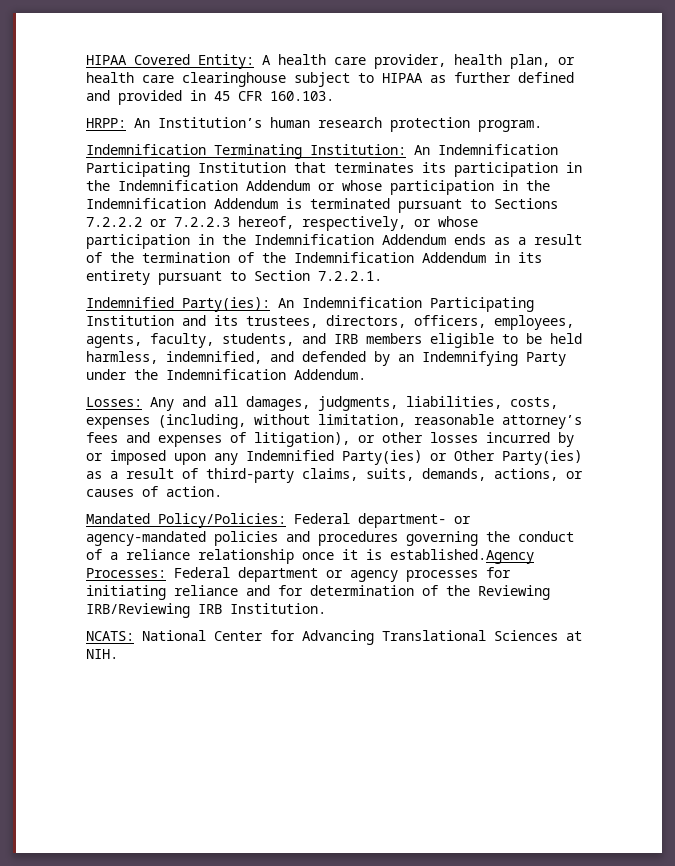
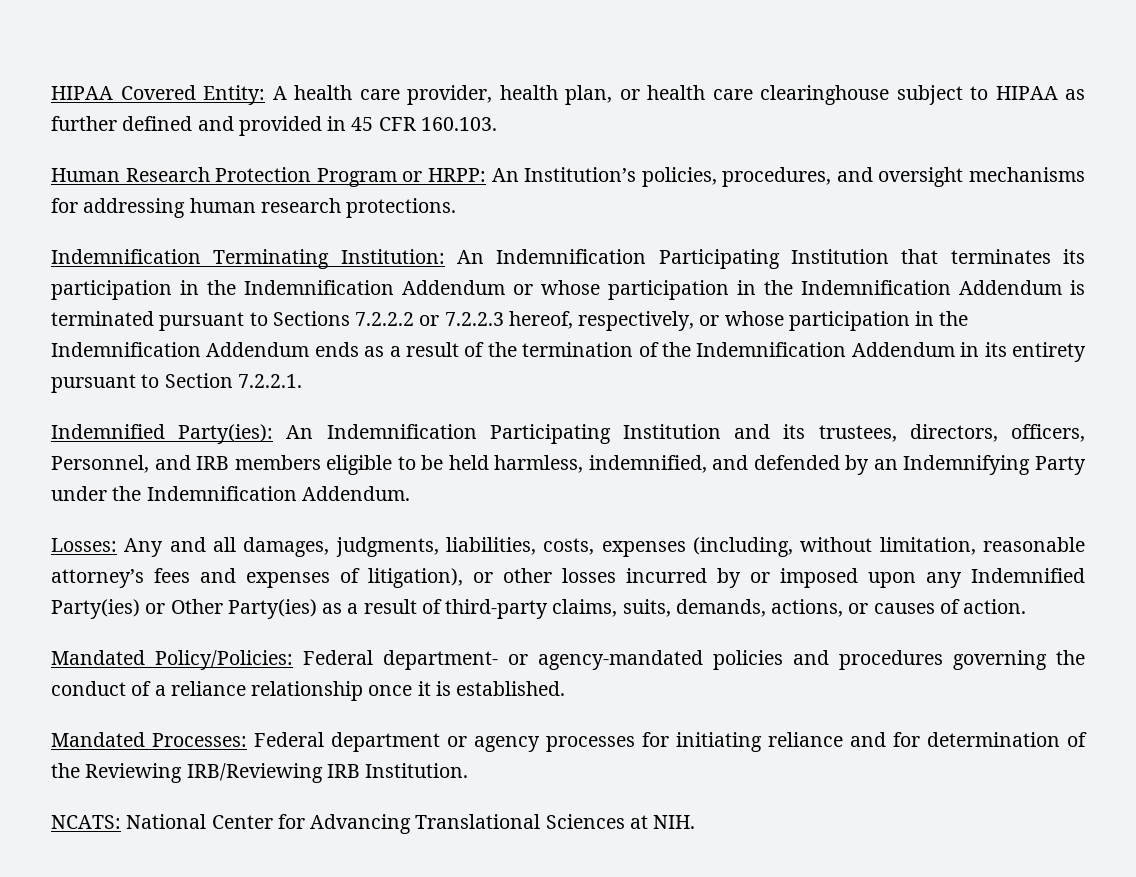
[86,117,542,132] HRPP: An Institution’s human research protection program. -> [51,167,1085,187] [51,198,457,218] Human Research Protection Program or HRPP: An Institution’s policies, procedures, and oversight mechanisms for addressing human research protections.
[494,315,574,330] [86,333,294,348] employees, agents, faculty, students, -> [51,455,149,473] Personnel,
[390,549,534,564] established.Agency -> [456,681,566,696] [51,732,145,747] established. // Mandated

